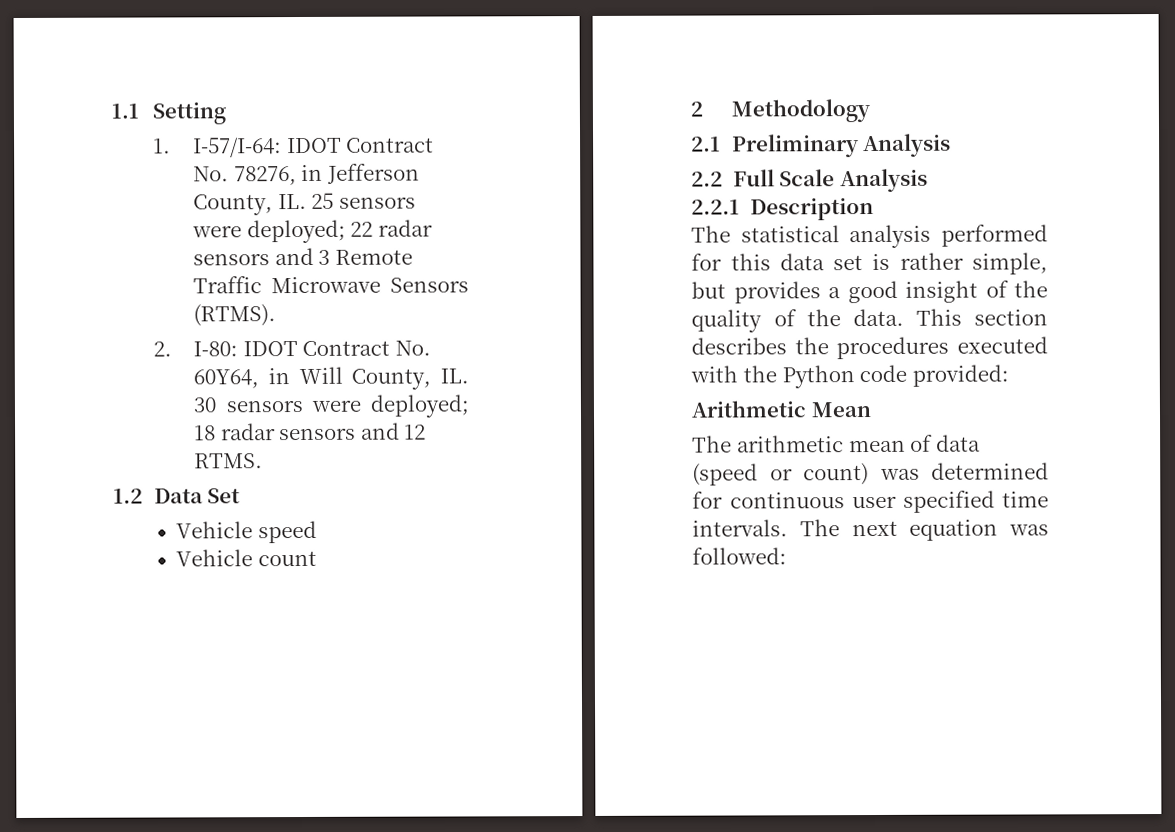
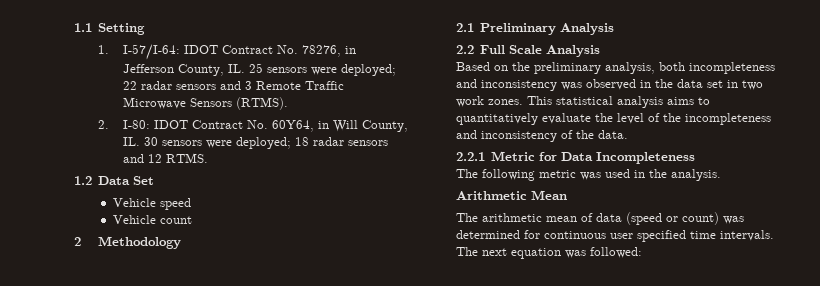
[691,198,874,221] [691,224,1048,249] [691,252,1048,275] [691,280,1048,304] [691,308,1048,333] [691,336,1048,360] [690,364,1009,389] 2.2.1 Description // The statistical analysis performed for this data set is rather simple, but provides a good insight of the quality of the data. This section describes the procedures executed with the Python code provided: -> [455,62,775,74] [455,79,763,91] [455,96,710,108] [455,113,771,125] [455,130,628,142] [455,151,696,164] [455,169,721,181] Based on the preliminary analysis, both incompleteness and inconsistency was observed in the data set in two work zones. This statistical analysis aims to quantitatively evaluate the level of the incompleteness and inconsistency of the data. // 2.2.1 Metric for Data Incompleteness // The following metric was used in the analysis.

